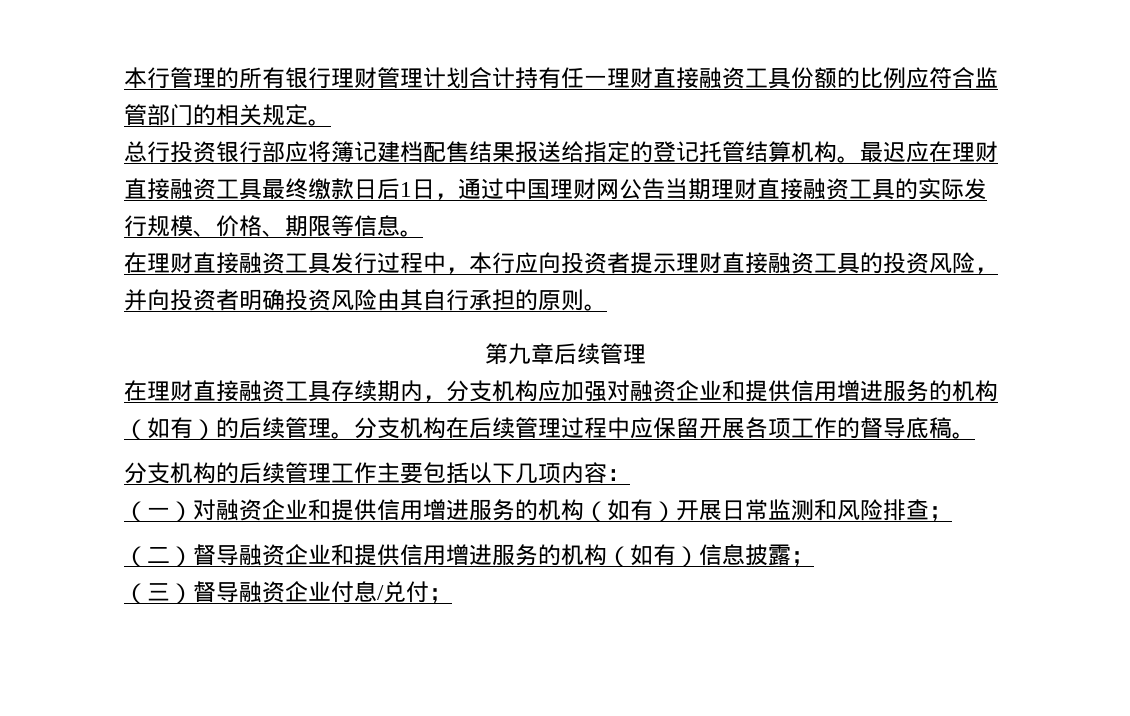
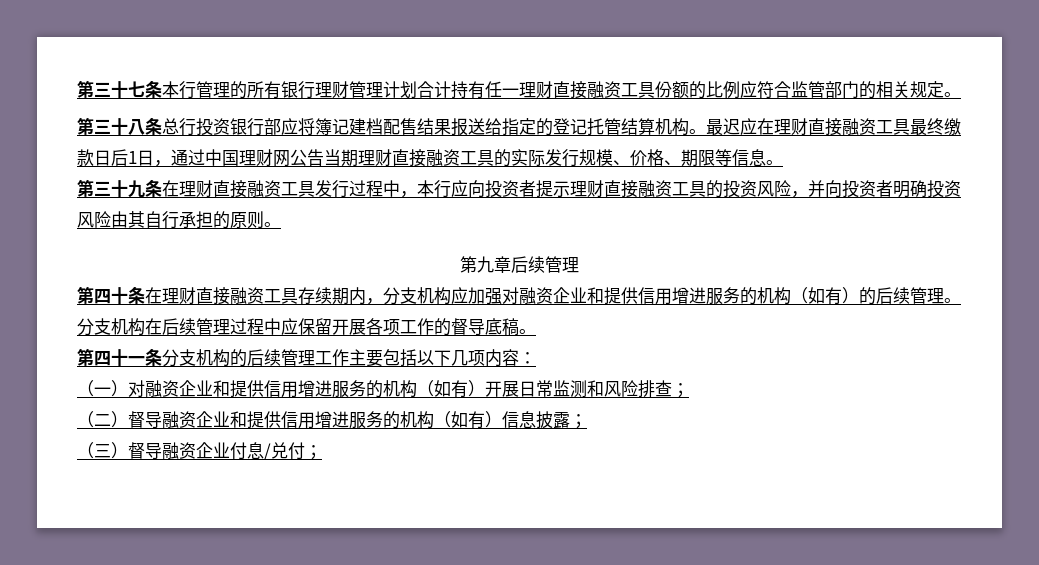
(124, 78) none -> [77,80,162,98] 第三十七条
(331, 122) none -> [77,117,162,135] 第三十八条
(423, 233) none -> [77,179,162,198] 第三十九条
(646, 354) none -> [77,286,145,304] 第四十条
(975, 435) none -> [77,348,162,366] 第四十一条

